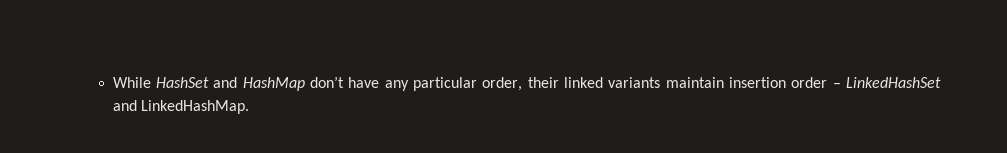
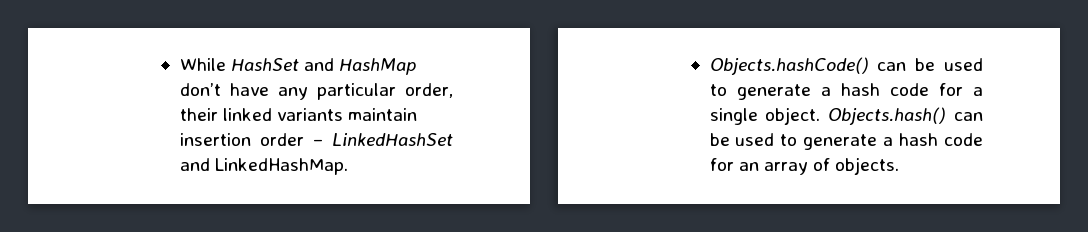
(250, 107) none -> [709,57,983,75] [709,83,983,100] [709,107,983,125] [709,133,983,150] [709,157,900,175] // Objects.hashCode() can be used to generate a hash code for a single object. Objects.hash() can be used to generate a hash code for an array of objects.

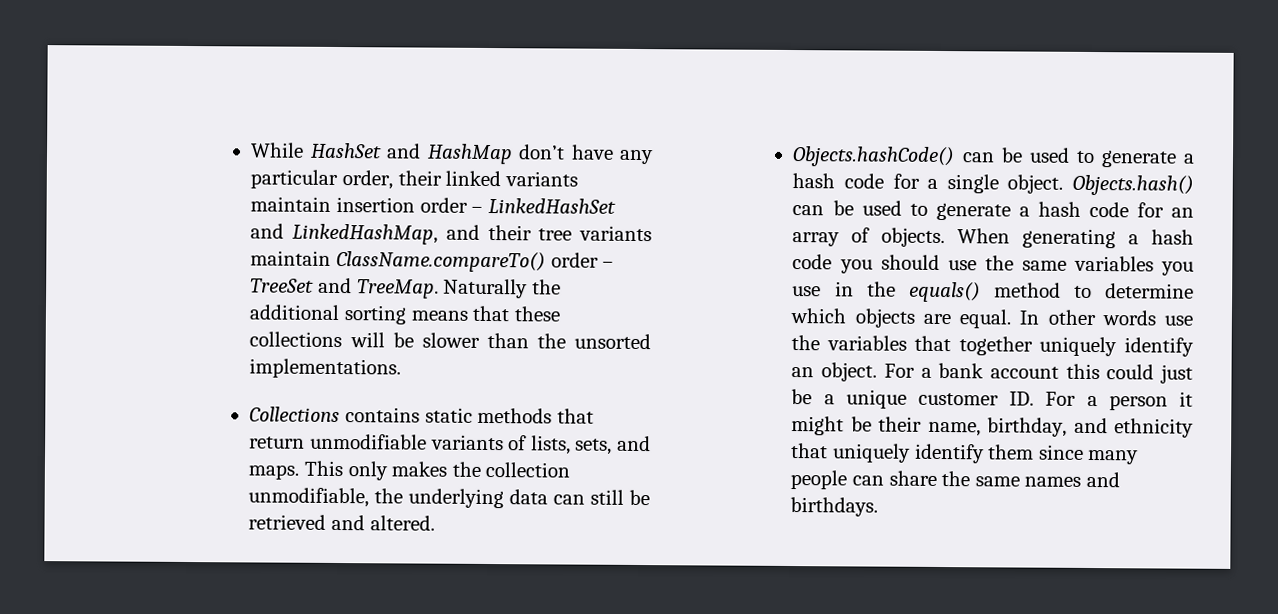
[214,158,348,175] LinkedHashMap. -> [292,223,652,245] [250,250,615,273] [250,277,561,299] [249,304,561,325] [249,331,651,350] [249,358,402,379] [249,406,594,424] [249,433,651,455] [248,460,571,481] [248,487,650,509] [248,514,435,531] LinkedHashMap, and their tree variants maintain ClassName.compareTo() order – TreeSet and TreeMap. Naturally the additional sorting means that these collections will be slower than the unsorted implementations. // Collections contains static methods that return unmodifiable variants of lists, sets, and maps. This only makes the collection unmodifiable, the underlying data can still be retrieved and altered.
(900, 166) none -> [957,228,1194,249] [792,254,1194,276] [792,281,1194,303] [790,308,1193,329] [791,335,1194,357] [791,362,1193,384] [791,389,1194,411] [791,416,1194,438] [791,443,1140,465] [790,470,1120,490] [790,497,879,517] When generating a hash code you should use the same variables you use in the equals() method to determine which objects are equal. In other words use the variables that together uniquely identify an object. For a bank account this could just be a unique customer ID. For a person it might be their name, birthday, and ethnicity that uniquely identify them since many people can share the same names and birthdays.

